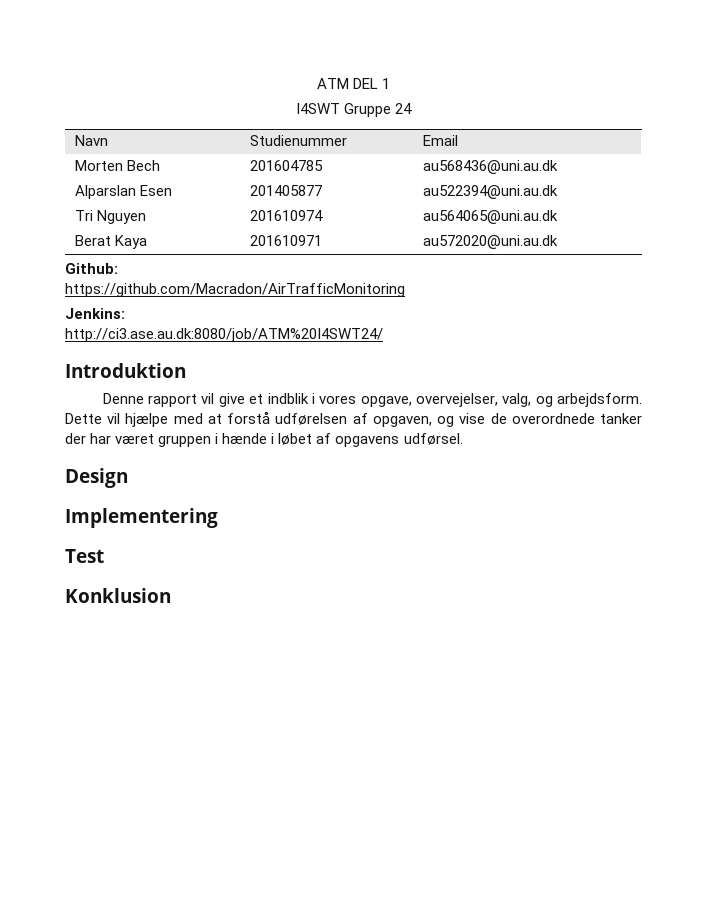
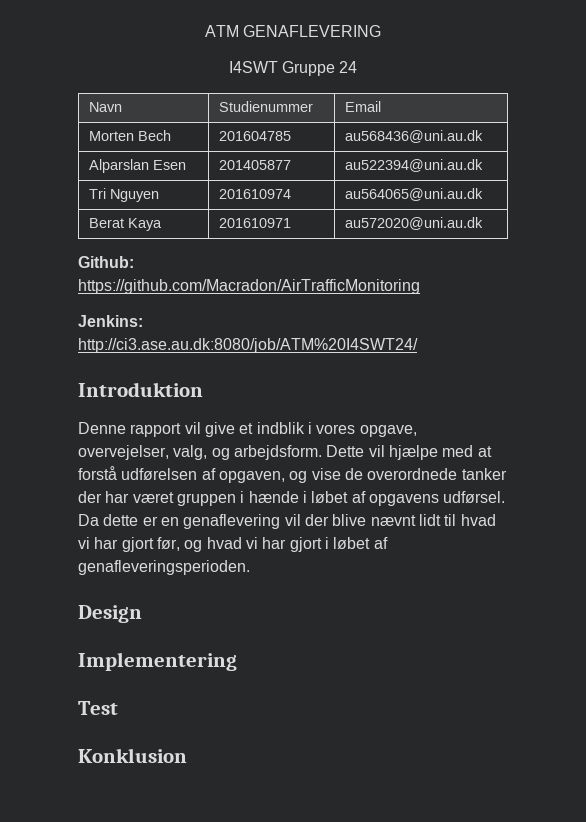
[353,78,391,89] DEL 1 -> [243,25,382,37] GENAFLEVERING
(463, 439) none -> [78,514,496,529] [78,537,388,552] [78,560,250,575] Da dette er en genaflevering vil der blive nævnt lidt til hvad vi har gjort før, og hvad vi har gjort i løbet af genafleveringsperioden.

